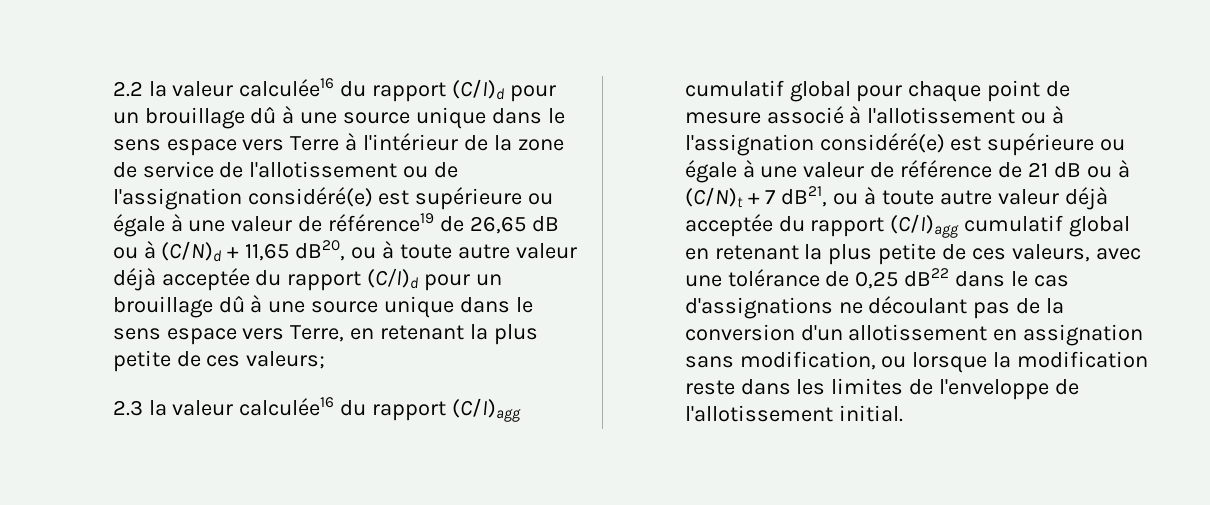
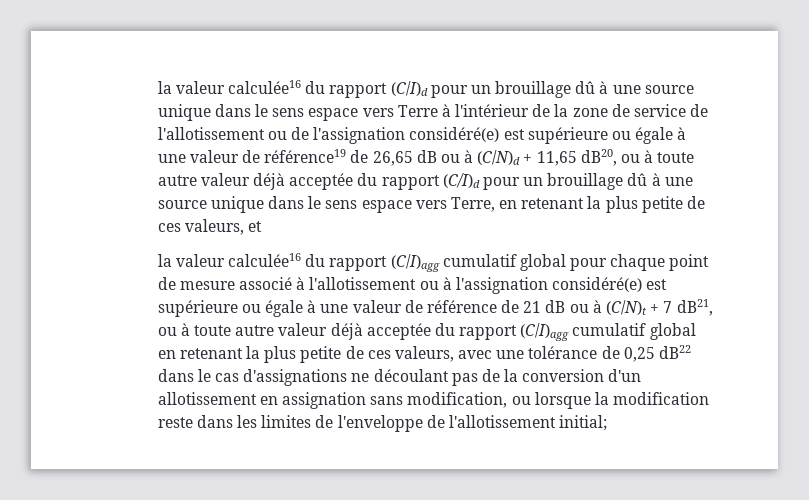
[112,81,143,97] 2.2 -> (157, 87) none
[246,351,326,369] [112,400,143,416] valeurs; // 2.3 -> [184,219,262,235] valeurs, et //
[838,405,903,422] initial. -> [559,415,608,431] initial;

